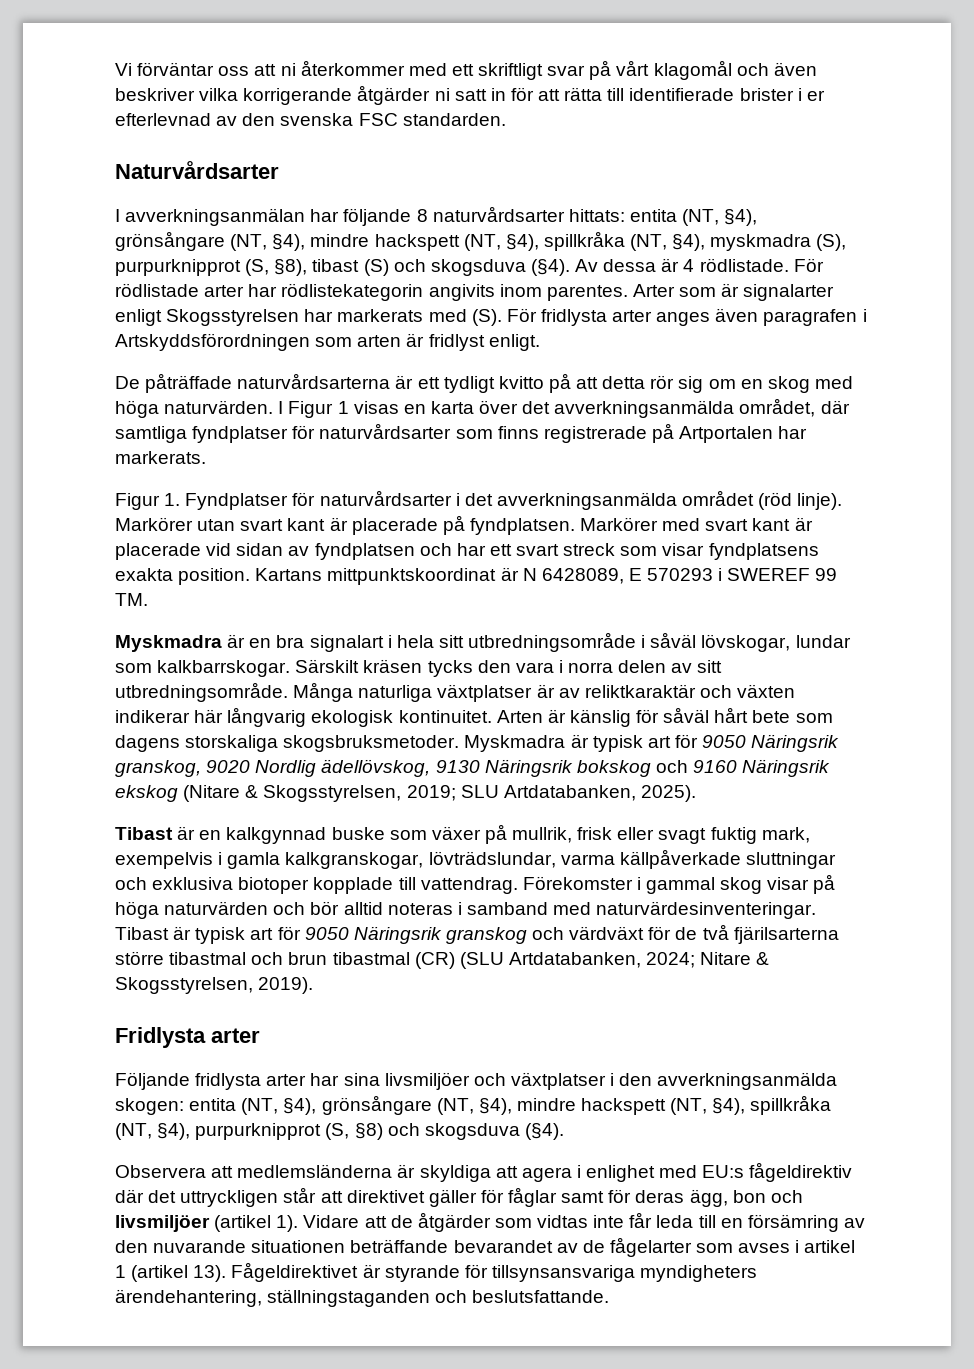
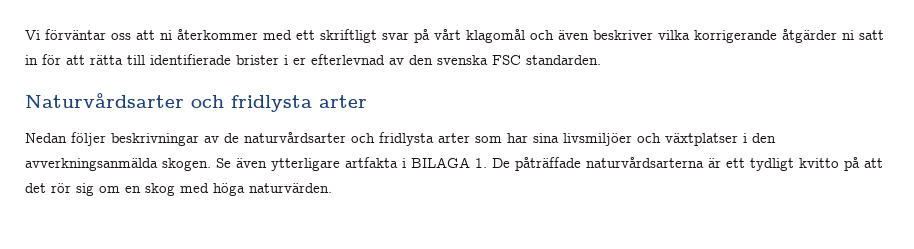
[115,206,758,226] [115,231,847,251] [115,258,824,276] [115,283,835,301] [115,308,867,326] [115,333,540,351] // I avverkningsanmälan har följande 8 naturvårdsarter hittats: entita (NT, §4), grönsångare (NT, §4), mindre hackspett (NT, §4), spillkråka (NT, §4), myskmadra (S), purpurknipprot (S, §8), tibast (S) och skogsduva (§4). Av dessa är 4 rödlistade. För rödlistade arter har rödlistekategorin angivits inom parentes. Arter som är signalarter enligt Skogsstyrelsen har markerats med (S). För fridlysta arter anges även paragrafen i Artskyddsförordningen som arten är fridlyst enligt. // -> [191,95,367,112] [25,132,776,146] [25,157,487,171] och fridlysta arter // Nedan följer beskrivningar av de naturvårdsarter och fridlysta arter som har sina livsmiljöer och växtplatser i den avverkningsanmälda skogen. Se även ytterligare artfakta i BILAGA 1.
[602,376,646,389] detta -> [25,183,46,193] det
[278,398,850,418] [115,423,808,443] [115,451,206,464] [115,490,843,510] [115,515,813,535] [115,543,819,560] [115,567,838,585] [115,593,148,606] [115,632,851,652] [115,659,723,677] [115,682,796,702] [115,707,833,727] [115,734,840,752] [115,759,831,777] [115,785,696,802] [115,824,810,844] [115,849,836,869] [115,874,836,894] [115,901,817,919] [115,924,839,944] [115,951,770,969] [115,977,314,994] [115,1027,260,1048] [115,1072,838,1090] [115,1095,832,1115] [115,1123,564,1140] [115,1162,853,1182] [115,1187,803,1207] [115,1212,865,1232] [115,1237,856,1257] [115,1262,758,1282] [115,1289,610,1307] I Figur 1 visas en karta över det avverkningsanmälda området, där samtliga fyndplatser för naturvårdsarter som finns registrerade på Artportalen har markerats. // Figur 1. Fyndplatser för naturvårdsarter i det avverkningsanmälda området (röd linje). Markörer utan svart kant är placerade på fyndplatsen. Markörer med svart kant är placerade vid sidan av fyndplatsen och har ett svart streck som visar fyndplatsens exakta position. Kartans mittpunktskoordinat är N 6428089, E 570293 i SWEREF 99 TM. // Myskmadra är en bra signalart i hela sitt utbredningsområde i såväl lövskogar, lundar som kalkbarrskogar. Särskilt kräsen tycks den vara i norra delen av sitt utbredningsområde. Många naturliga växtplatser är av reliktkaraktär och växten indikerar här långvarig ekologisk kontinuitet. Arten är känslig för såväl hårt bete som dagens storskaliga skogsbruksmetoder. Myskmadra är typisk art för 9050 Näringsrik granskog, 9020 Nordlig ädellövskog, 9130 Näringsrik bokskog och 9160 Näringsrik ekskog (Nitare & Skogsstyrelsen, 2019; SLU Artdatabanken, 2025). // Tibast är en kalkgynnad buske som växer på mullrik, frisk eller svagt fuktig mark, exempelvis i gamla kalkgranskogar, lövträdslundar, varma källpåverkade sluttningar och exklusiva biotoper kopplade till vattendrag. Förekomster i gammal skog visar på höga naturvärden och bör alltid noteras i samband med naturvärdesinventeringar. Tibast är typisk art för 9050 Näringsrik granskog och värdväxt för de två fjärilsarterna större tibastmal och brun tibastmal (CR) (SLU Artdatabanken, 2024; Nitare & Skogsstyrelsen, 2019). // Fridlysta arter // Följande fridlysta arter har sina livsmiljöer och växtplatser i den avverkningsanmälda skogen: entita (NT, §4), grönsångare (NT, §4), mindre hackspett (NT, §4), spillkråka (NT, §4), purpurknipprot (S, §8) och skogsduva (§4). // Observera att medlemsländerna är skyldiga att agera i enlighet med EU:s fågeldirektiv där det uttryckligen står att direktivet gäller för fåglar samt för deras ägg, bon och livsmiljöer (artikel 1). Vidare att de åtgärder som vidtas inte får leda till en försämring av den nuvarande situationen beträffande bevarandet av de fågelarter som avses i artikel 1 (artikel 13). Fågeldirektivet är styrande för tillsynsansvariga myndigheters ärendehantering, ställningstaganden och beslutsfattande. -> (332, 188) none

